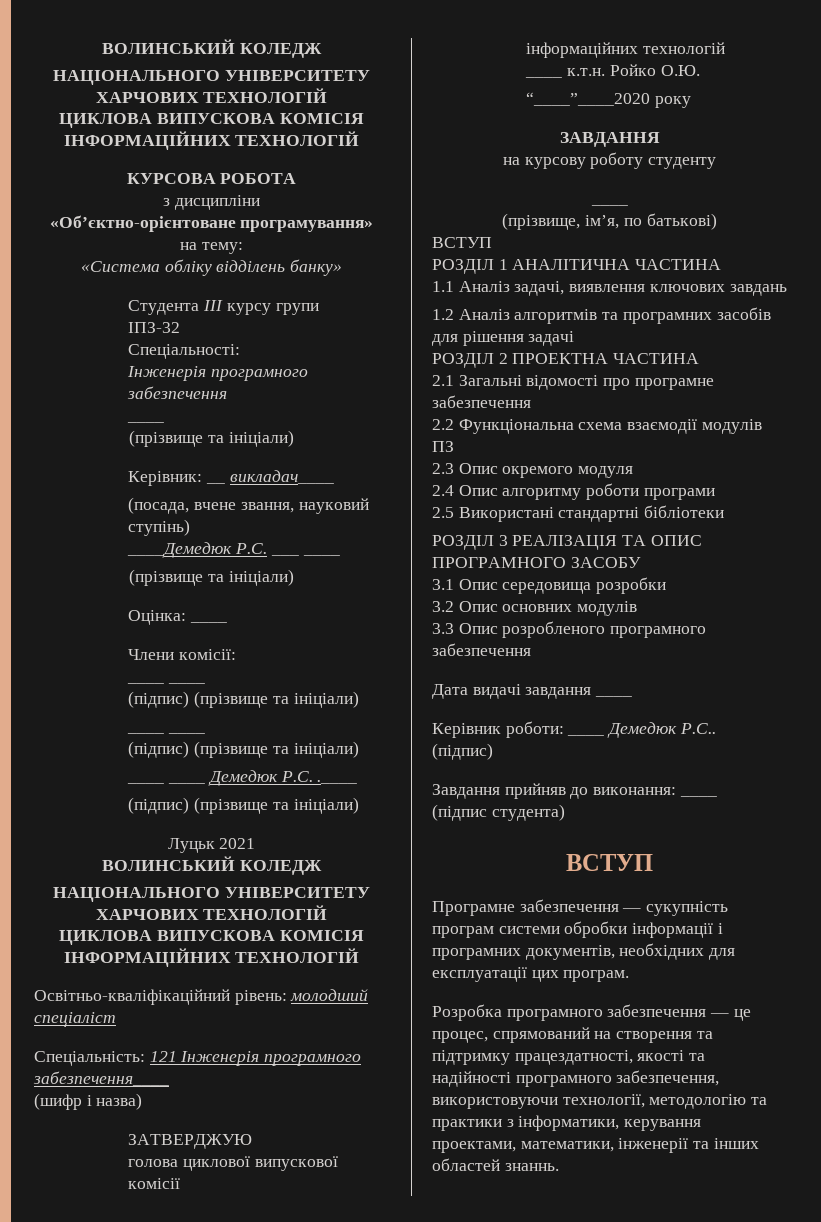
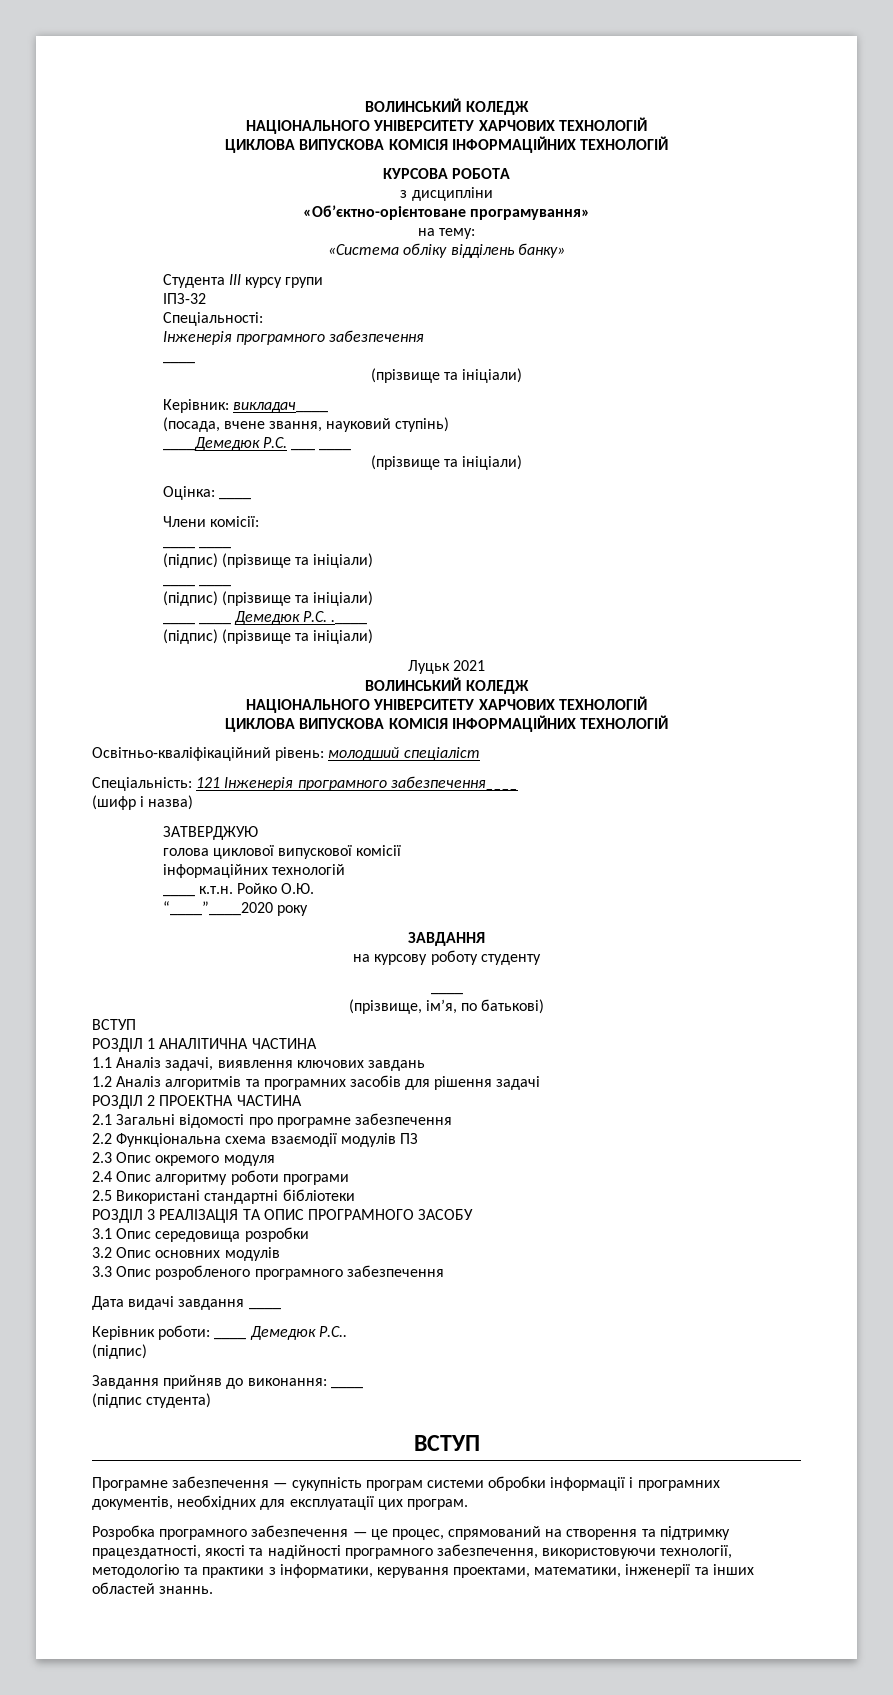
[206,482,226,484] __ -> (229, 406) none

